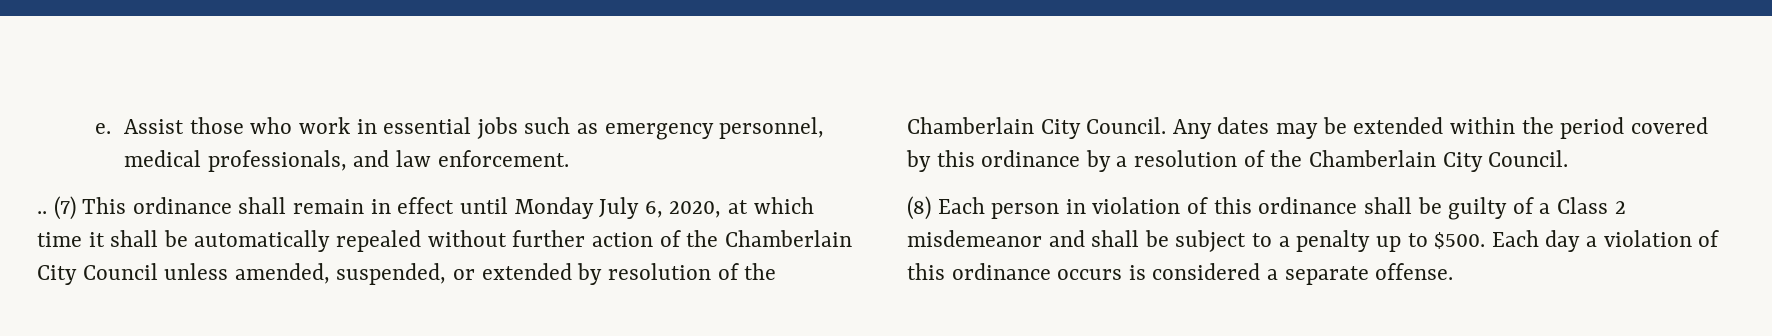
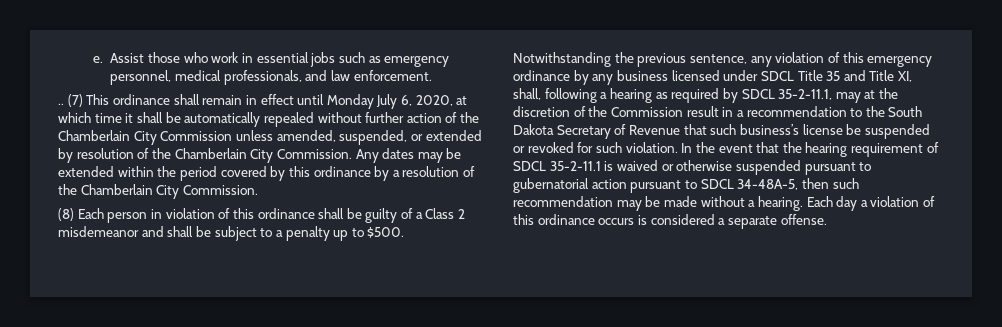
[82,263,158,280] Council -> [160,131,233,141] Commission
[1086,117,1167,134] Council. -> [276,149,352,159] Commission.
[1488,150,1569,167] Council. -> [182,185,258,195] Commission.
(1486, 240) none -> [513,52,933,67] [513,70,913,85] [513,88,899,103] [513,106,923,117] [513,124,930,139] [513,142,939,157] [513,160,872,175] [513,178,859,193] [513,196,803,211] Notwithstanding the previous sentence, any violation of this emergency ordinance by any business licensed under SDCL Title 35 and Title XI, shall, following a hearing as required by SDCL 35-2-11.1, may at the discretion of the Commission result in a recommendation to the South Dakota Secretary of Revenue that such business’s license be suspended or revoked for such violation. In the event that the hearing requirement of SDCL 35-2-11.1 is waived or otherwise suspended pursuant to gubernatorial action pursuant to SDCL 34-48A-5, then such recommendation may be made without a hearing.

